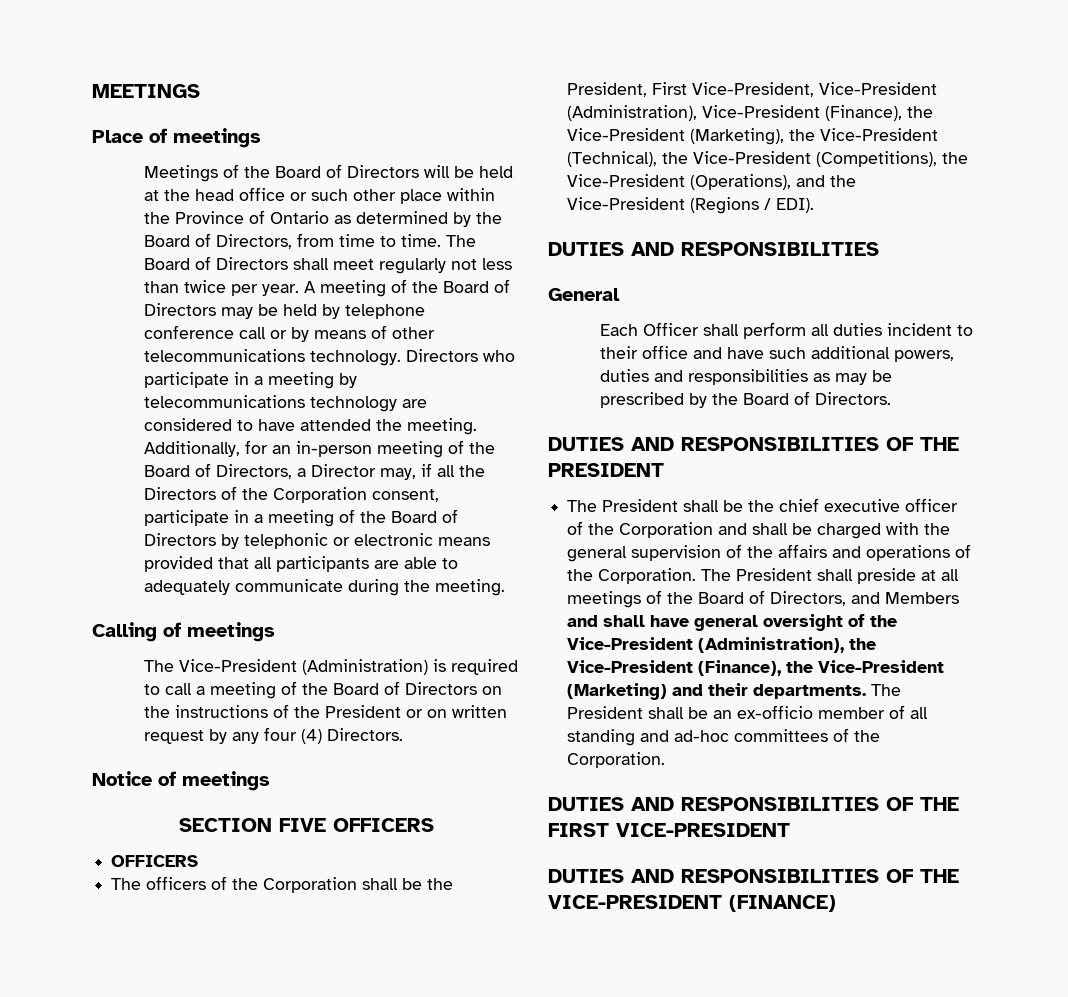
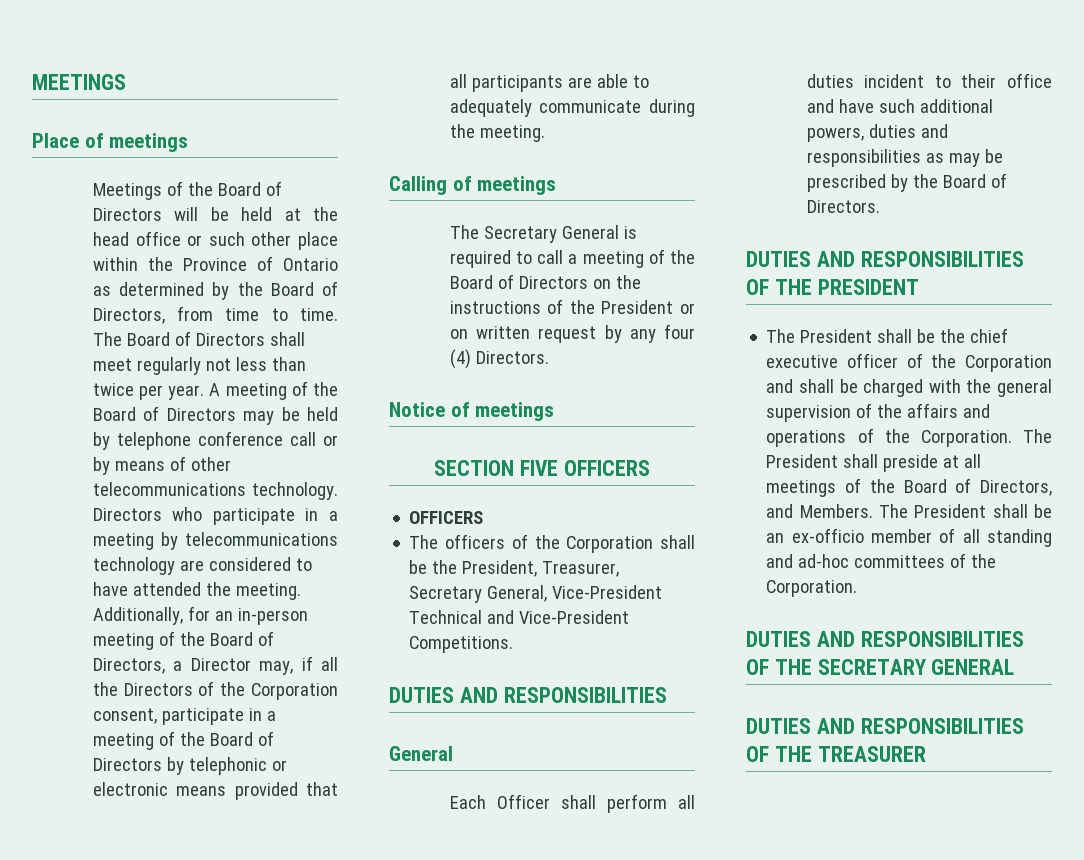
[179,659,429,675] Vice-President (Administration) -> [483,225,619,243] Secretary General
[652,82,938,97] [567,105,934,121] [567,128,939,145] [567,151,969,167] [567,174,857,190] [567,197,815,214] First Vice-President, Vice-President (Administration), Vice-President (Finance), the Vice-President (Marketing), the Vice-President (Technical), the Vice-President (Competitions), the Vice-President (Operations), and the Vice-President (Regions / EDI). -> [542,561,620,577] [409,585,663,603] [409,610,630,624] [409,636,514,653] Treasurer, Secretary General, Vice-President Technical and Vice-President Competitions.
[885,592,960,604] [567,614,898,631] [567,637,877,653] [567,660,945,676] [567,683,867,700] Members and shall have general oversight of the Vice-President (Administration), the Vice-President (Finance), the Vice-President (Marketing) and their departments. -> [799,504,873,518] Members.
[548,823,790,837] [548,869,959,883] [548,895,836,912] FIRST VICE-PRESIDENT // DUTIES AND RESPONSIBILITIES OF THE VICE-PRESIDENT (FINANCE) -> [817,659,1015,675] [746,718,1024,734] [746,746,926,762] SECRETARY GENERAL // DUTIES AND RESPONSIBILITIES OF THE TREASURER

